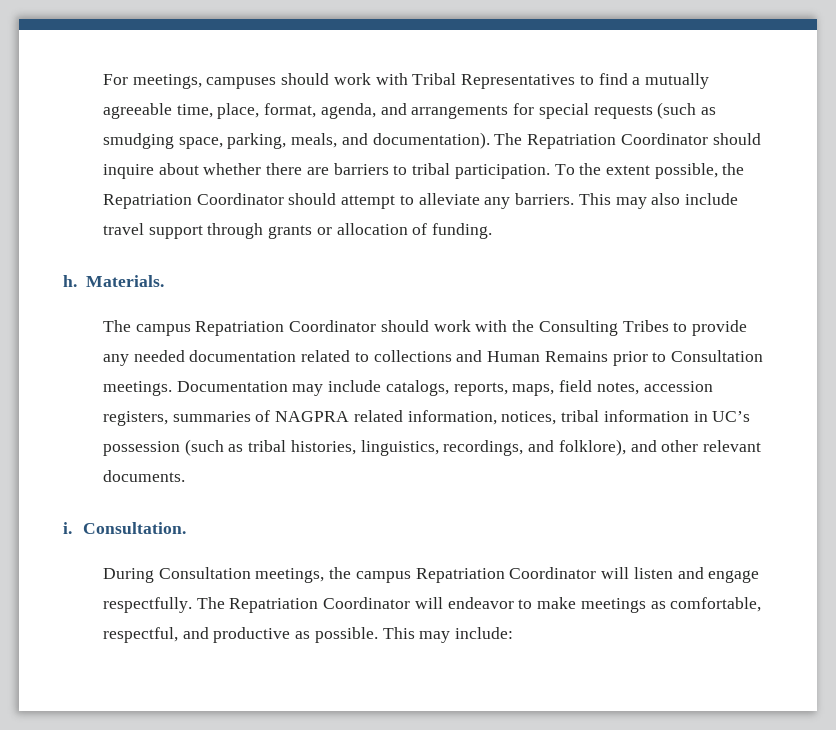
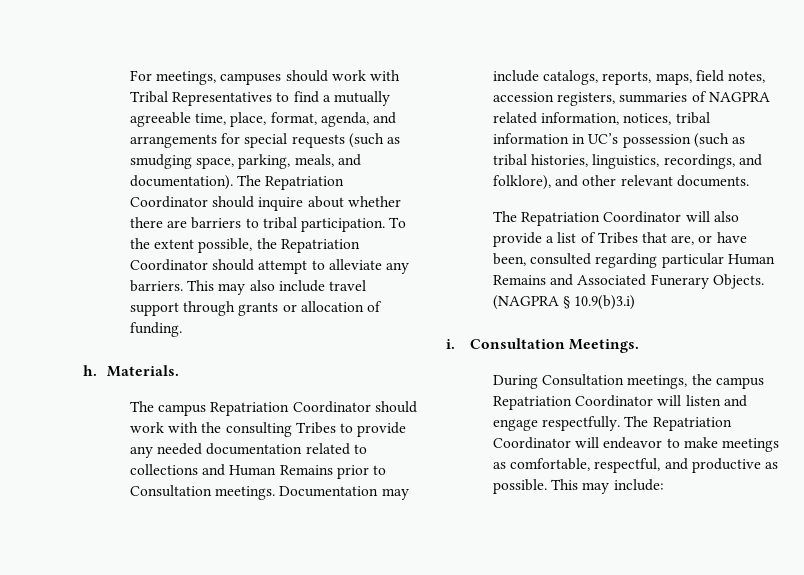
[538,320,618,336] Consulting -> [225,422,292,437] consulting
(185, 476) none -> [493,211,739,226] [493,232,747,247] [493,253,775,268] [493,274,764,289] [493,295,636,310] // The Repatriation Coordinator will also provide a list of Tribes that are, or have been, consulted regarding particular Human Remains and Associated Funerary Objects. (NAGPRA § 10.9(b)3.i)
[82,522,186,534] Consultation. -> [469,338,639,353] Consultation Meetings.

